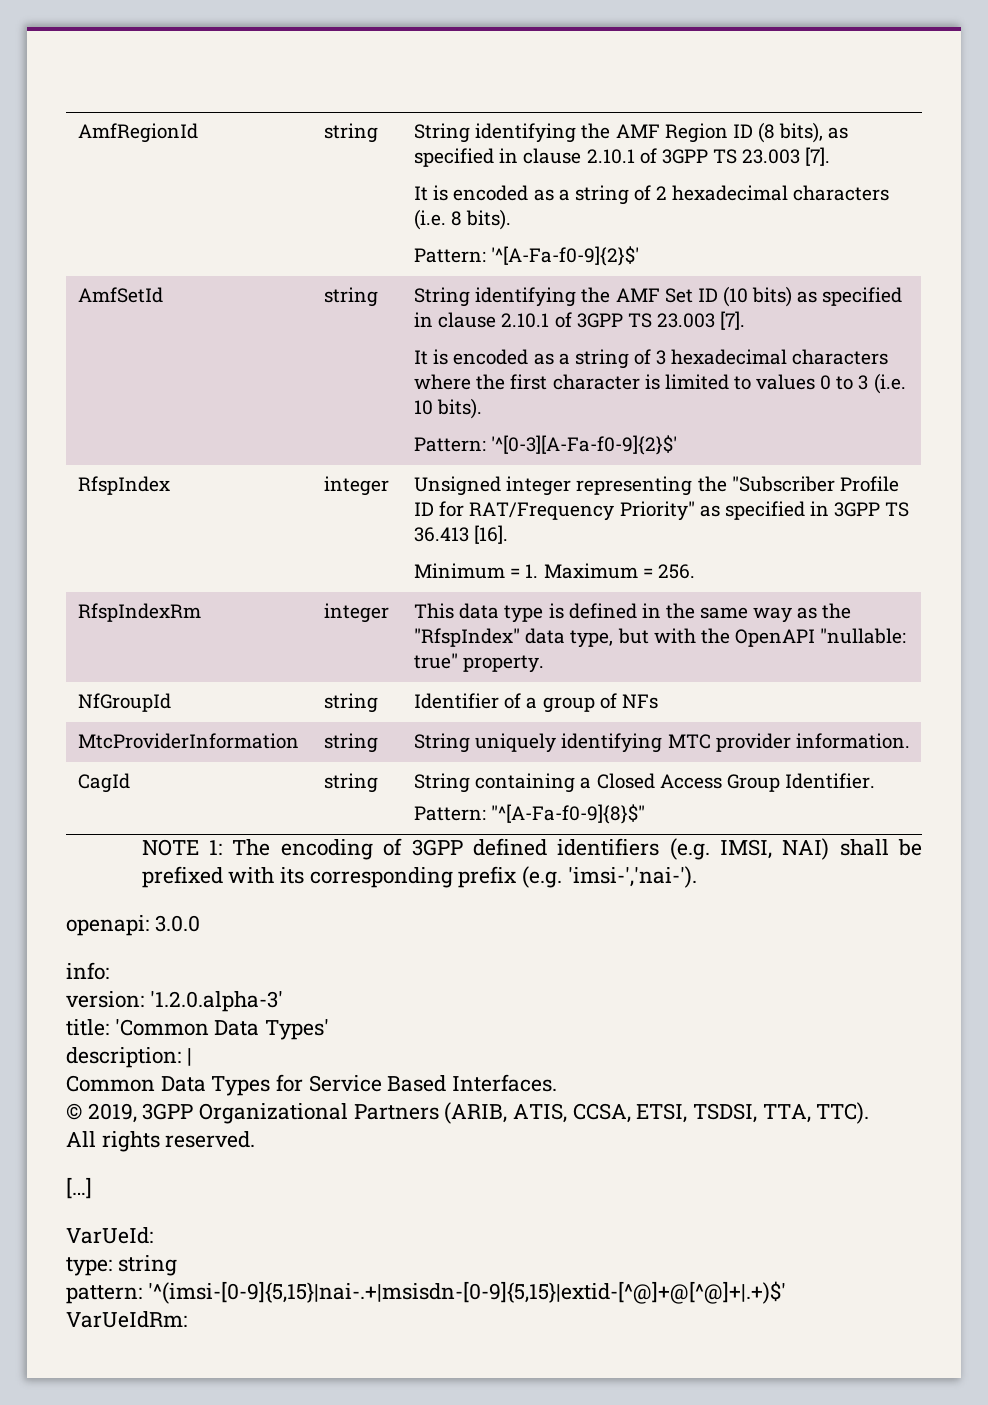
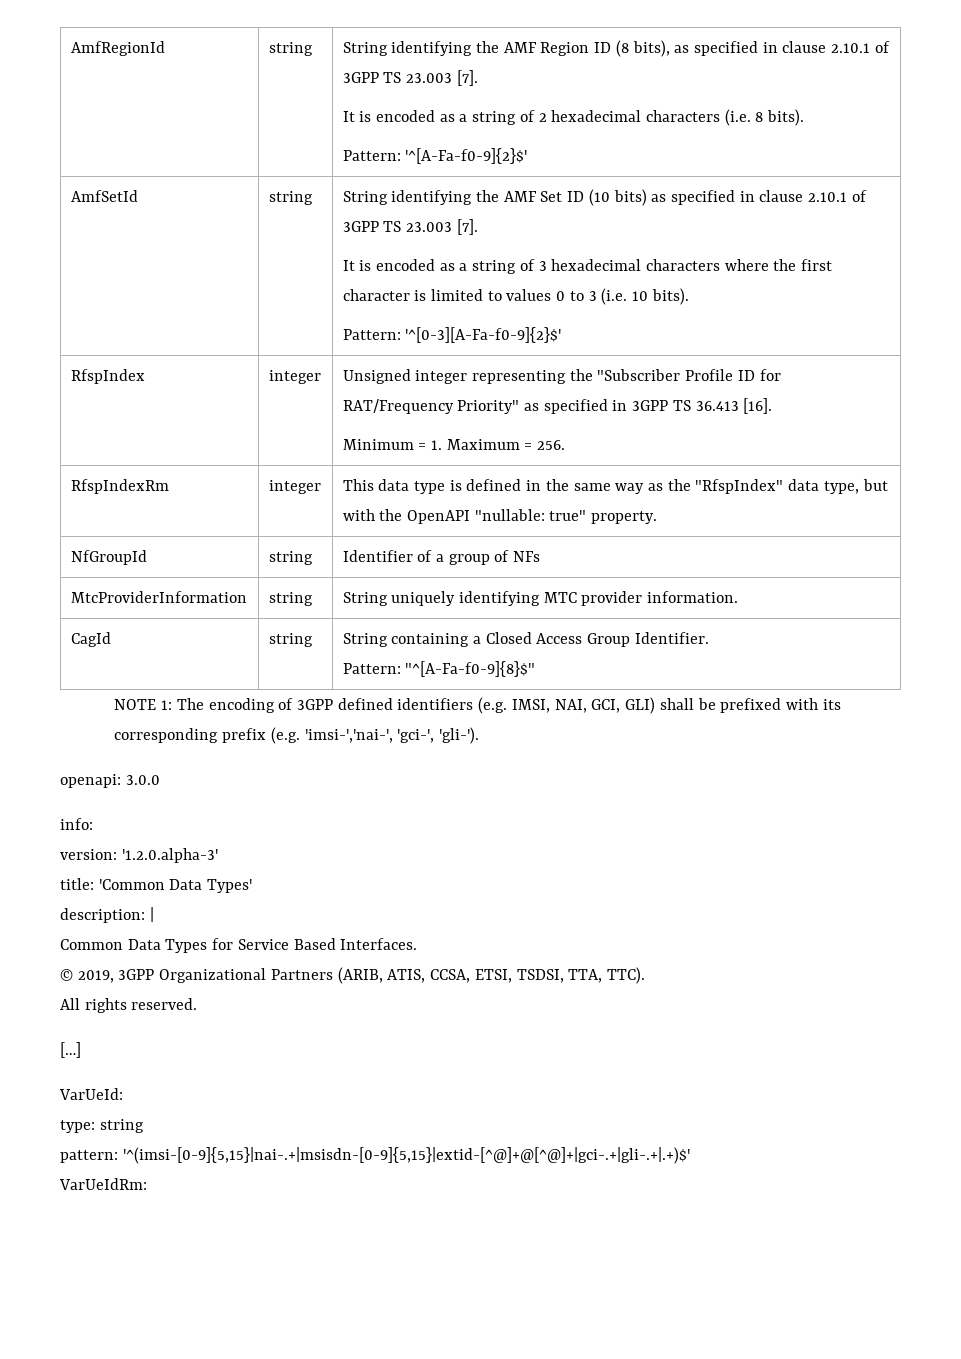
[782,838,830,860] NAI) -> [554,697,656,714] NAI, GCI, GLI)
[567,866,697,888] 'imsi-','nai-'). -> [304,727,479,744] 'imsi-','nai-', 'gci-', 'gli-').
[147,1281,786,1304] '^(imsi-[0-9]{5,15}|nai-.+|msisdn-[0-9]{5,15}|extid-[^@]+@[^@]+|.+)$' -> [122,1147,690,1164] '^(imsi-[0-9]{5,15}|nai-.+|msisdn-[0-9]{5,15}|extid-[^@]+@[^@]+|gci-.+|gli-.+|.+)$'

